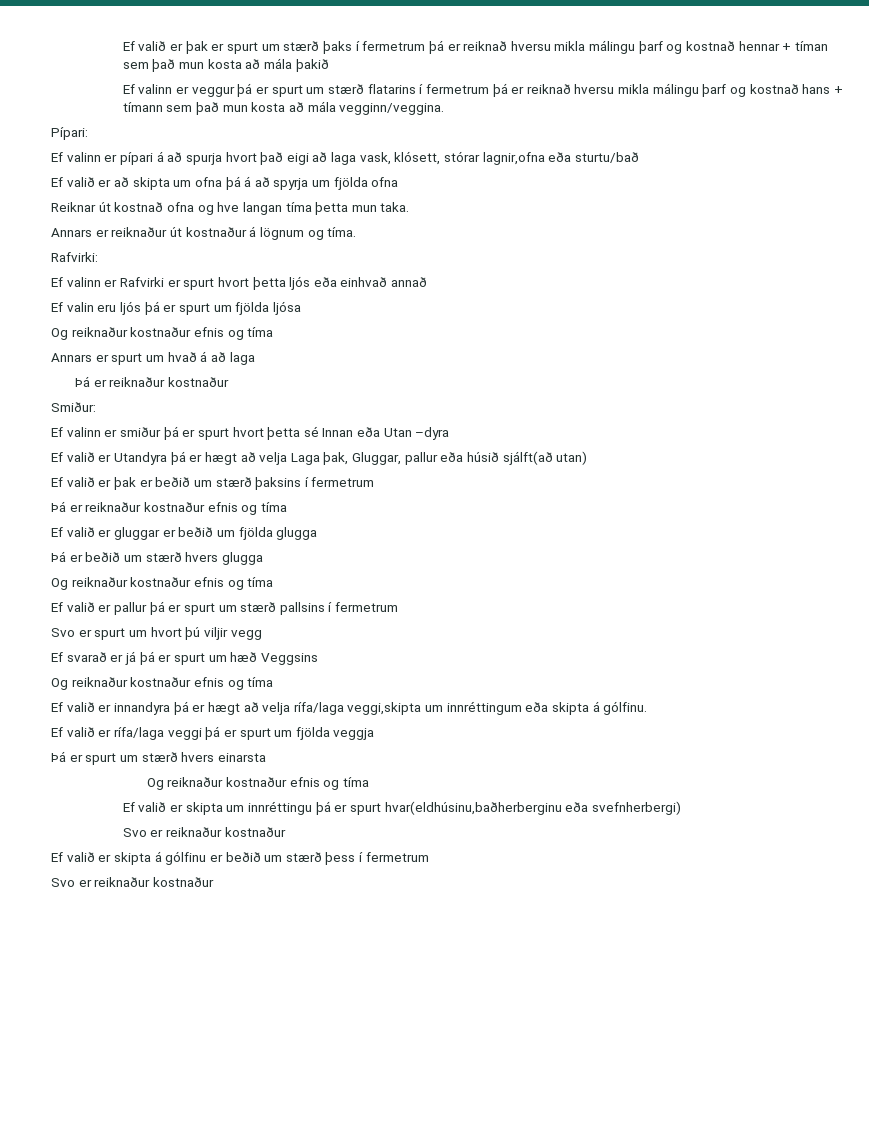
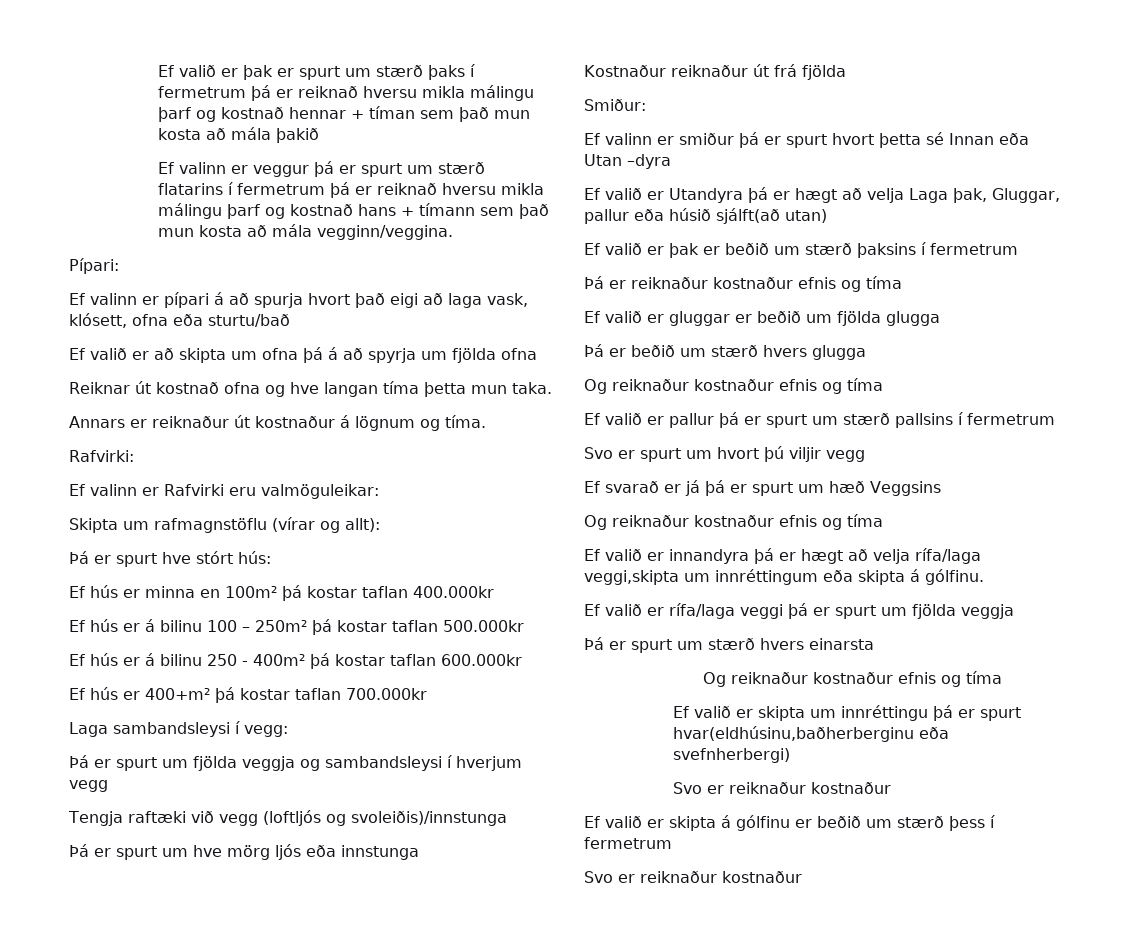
[444,151,545,165] stórar lagnir,ofna -> [132,314,168,326] ofna
[167,276,428,290] [51,301,301,315] [51,327,274,340] [51,351,255,365] [74,376,229,387] er spurt hvort þetta ljós eða einhvað annað // Ef valin eru ljós þá er spurt um fjölda ljósa // Og reiknaður kostnaður efnis og tíma // Annars er spurt um hvað á að laga // Þá er reiknaður kostnaður -> [229,484,379,499] [69,517,380,533] [69,551,271,567] [69,585,494,601] [69,619,524,635] [69,653,522,669] [69,687,427,703] [69,721,288,737] [69,755,522,771] [69,780,108,792] [68,810,507,826] [69,844,419,860] [584,64,846,80] eru valmöguleikar: // Skipta um rafmagnstöflu (vírar og allt): // Þá er spurt hve stórt hús: // Ef hús er minna en 100m² þá kostar taflan 400.000kr // Ef hús er á bilinu 100 – 250m² þá kostar taflan 500.000kr // Ef hús er á bilinu 250 - 400m² þá kostar taflan 600.000kr // Ef hús er 400+m² þá kostar taflan 700.000kr // Laga sambandsleysi í vegg: // Þá er spurt um fjölda veggja og sambandsleysi í hverjum vegg // Tengja raftæki við vegg (loftljós og svoleiðis)/innstunga // Þá er spurt um hve mörg ljós eða innstunga // Kostnaður reiknaður út frá fjölda

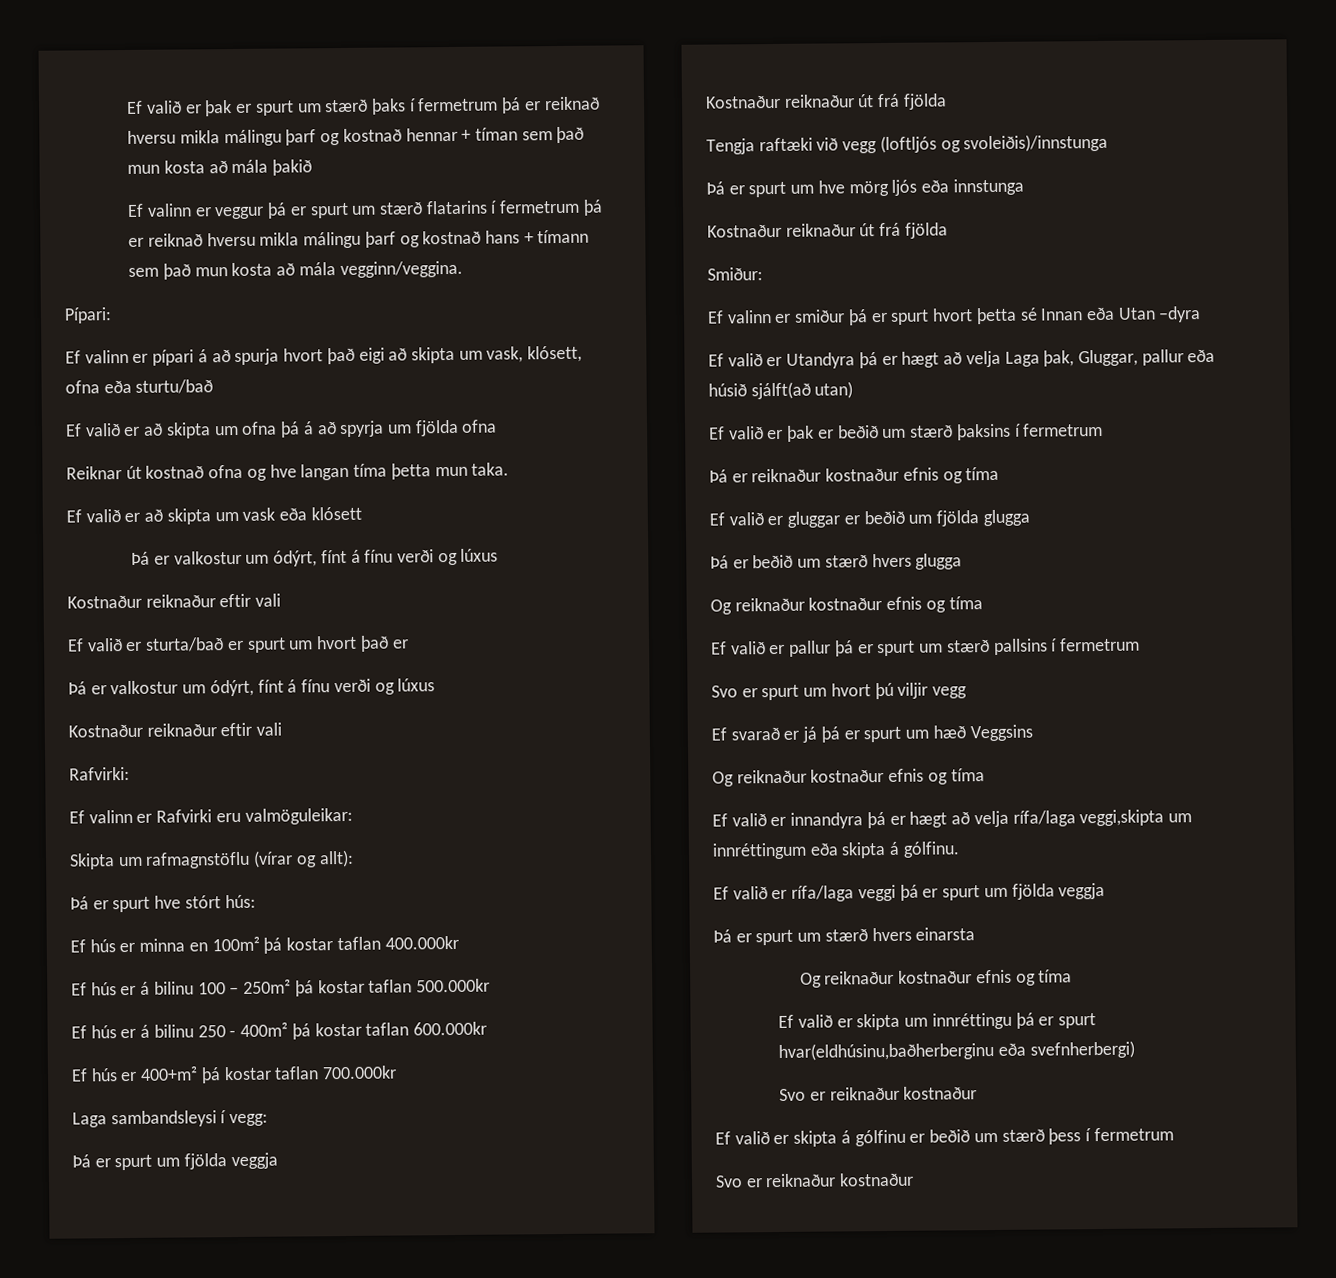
[448,293,482,308] laga -> [410,346,483,364] skipta um
[69,415,486,431] Annars er reiknaður út kostnaður á lögnum og tíma. -> [66,506,362,525] [131,548,499,567] [67,593,282,609] [67,635,409,653] [68,678,436,697] [68,722,283,738] Ef valið er að skipta um vask eða klósett // Þá er valkostur um ódýrt, fínt á fínu verði og lúxus // Kostnaður reiknaður eftir vali // Ef valið er sturta/bað er spurt um hvort það er // Þá er valkostur um ódýrt, fínt á fínu verði og lúxus // Kostnaður reiknaður eftir vali
[300,755,522,771] [69,780,108,792] og sambandsleysi í hverjum vegg -> [705,93,947,110] // Kostnaður reiknaður út frá fjölda

